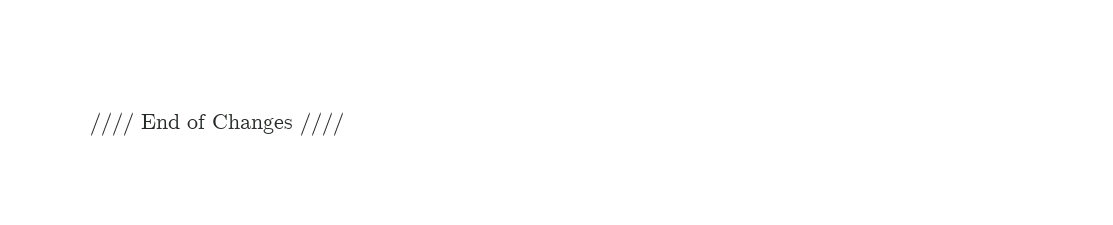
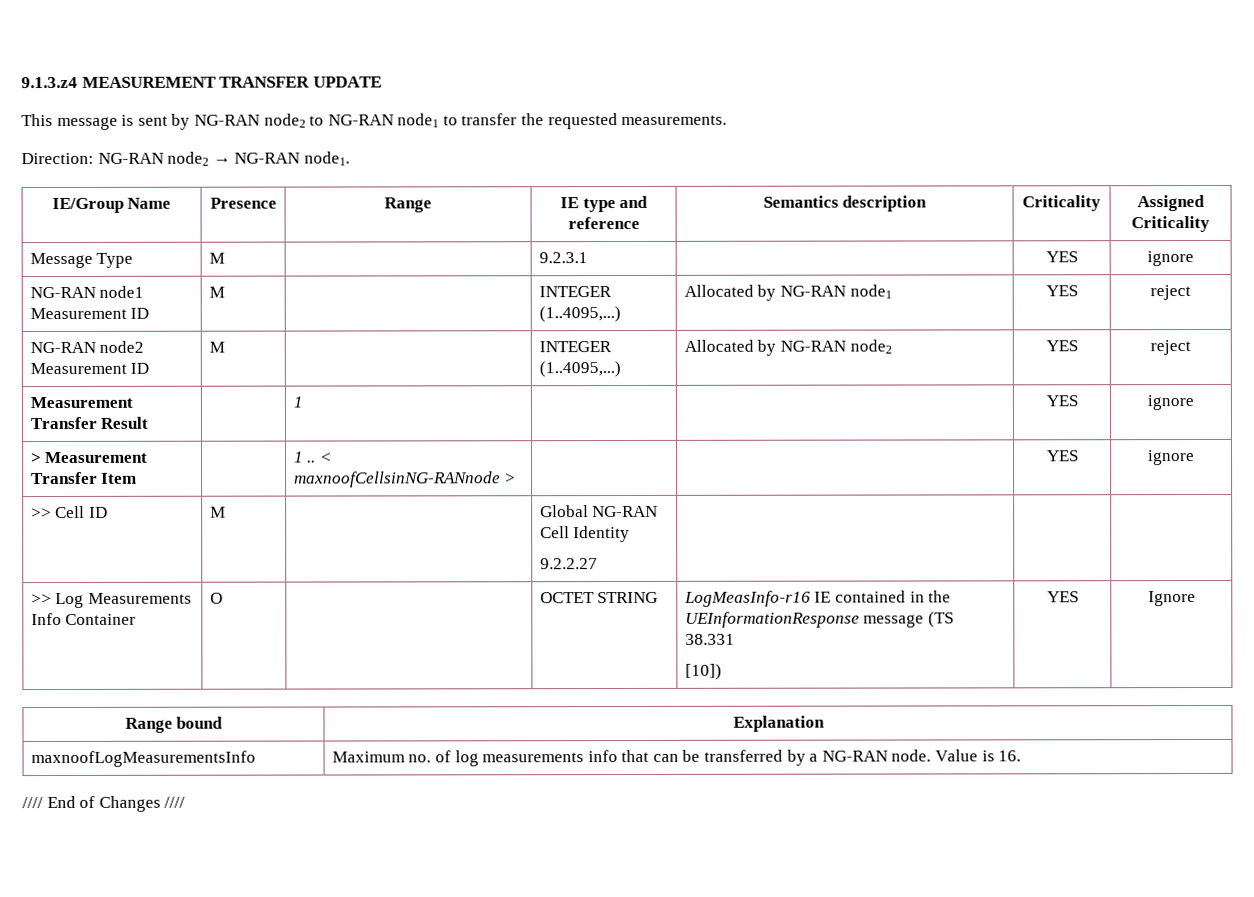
(90, 124) none -> [21,76,382,89] [21,113,728,130] [21,151,350,166] [51,197,172,214] [209,197,277,209] [384,197,432,213] [559,195,649,213] [567,216,640,230] [762,195,928,212] [1022,195,1101,212] [1137,194,1205,212] [1131,215,1210,233] [29,252,134,269] [208,252,225,264] [538,252,588,264] [1045,251,1078,263] [1147,251,1194,267] [29,285,145,299] [29,307,150,320] [208,286,225,298] [538,286,612,298] [538,306,621,323] [683,284,892,301] [1045,285,1078,297] [1150,285,1191,301] [29,340,145,354] [29,362,150,375] [208,341,225,353] [538,341,612,353] [538,361,621,378] [683,339,892,356] [1045,340,1078,352] [1150,340,1191,356] [29,396,133,409] [29,416,149,430] [292,396,303,408] [1045,395,1078,407] [1147,395,1194,411] [30,451,149,464] [30,471,138,485] [293,451,332,463] [293,471,517,488] [1046,450,1079,462] [1148,450,1195,466] [30,505,108,519] [209,506,226,518] [539,505,659,518] [539,525,631,543] [539,558,598,570] [30,592,192,608] [30,612,137,626] [209,592,223,604] [539,591,659,604] [683,590,952,607] [684,611,954,628] [684,633,735,645] [684,663,722,680] [1046,591,1079,603] [1147,591,1196,607] [124,716,224,733] [732,715,825,732] [30,750,256,768] [331,749,1022,767] 9.1.3.z4 MEASUREMENT TRANSFER UPDATE // This message is sent by NG-RAN node2 to NG-RAN node1 to transfer the requested measurements. // Direction: NG-RAN node2 → NG-RAN node1. // IE/Group Name | Presence | Range | IE type and reference | Semantics description | Criticality | Assigned Criticality // Message Type | M | | 9.2.3.1 | | YES | ignore // NG-RAN node1 Measurement ID | M | | INTEGER (1..4095,...) | Allocated by NG-RAN node1 | YES | reject // NG-RAN node2 Measurement ID | M | | INTEGER (1..4095,...) | Allocated by NG-RAN node2 | YES | reject // Measurement Transfer Result | | 1 | | | YES | ignore // > Measurement Transfer Item | | 1 .. < maxnoofCellsinNG-RANnode > | | | YES | ignore // >> Cell ID | M | | Global NG-RAN Cell Identity // 9.2.2.27 | | | // >> Log Measurements Info Container | O | | OCTET STRING | LogMeasInfo-r16 IE contained in the UEInformationResponse message (TS 38.331 // [10]) | YES | Ignore // Range bound | Explanation // maxnoofLogMeasurementsInfo | Maximum no. of log measurements info that can be transferred by a NG-RAN node. Value is 16. //

